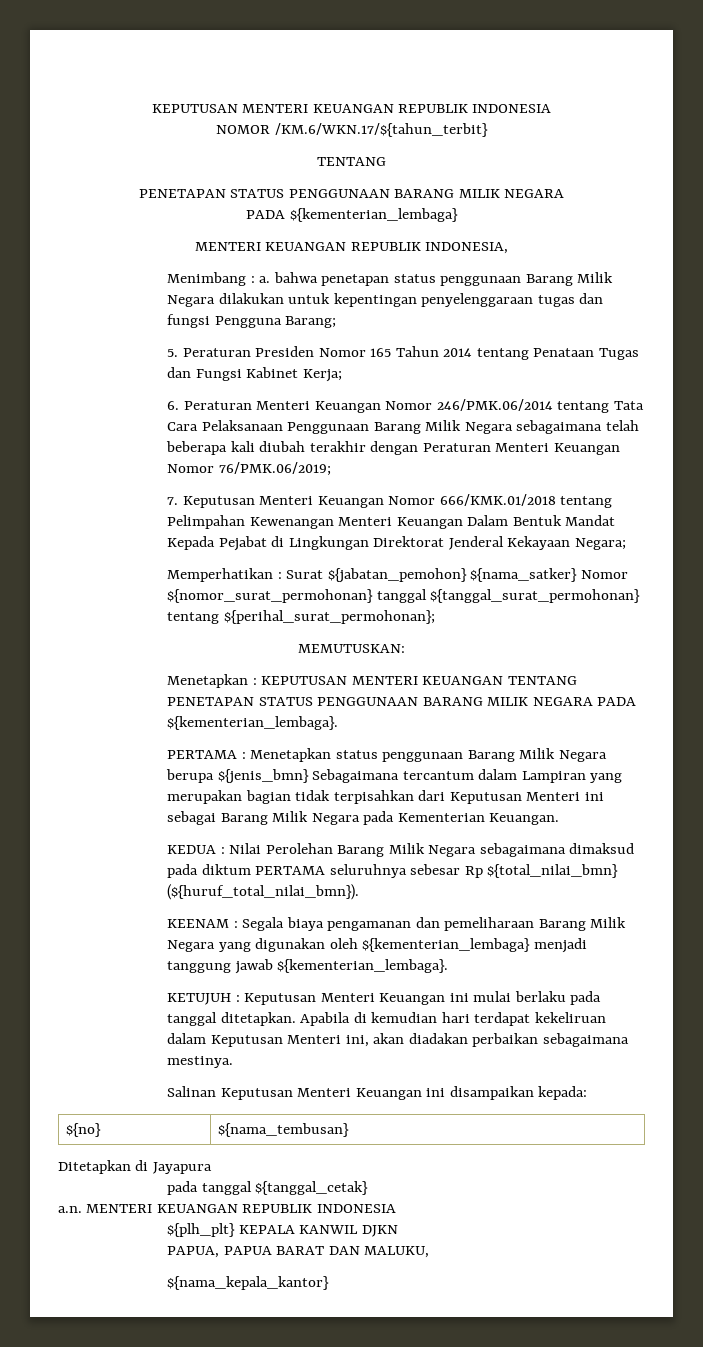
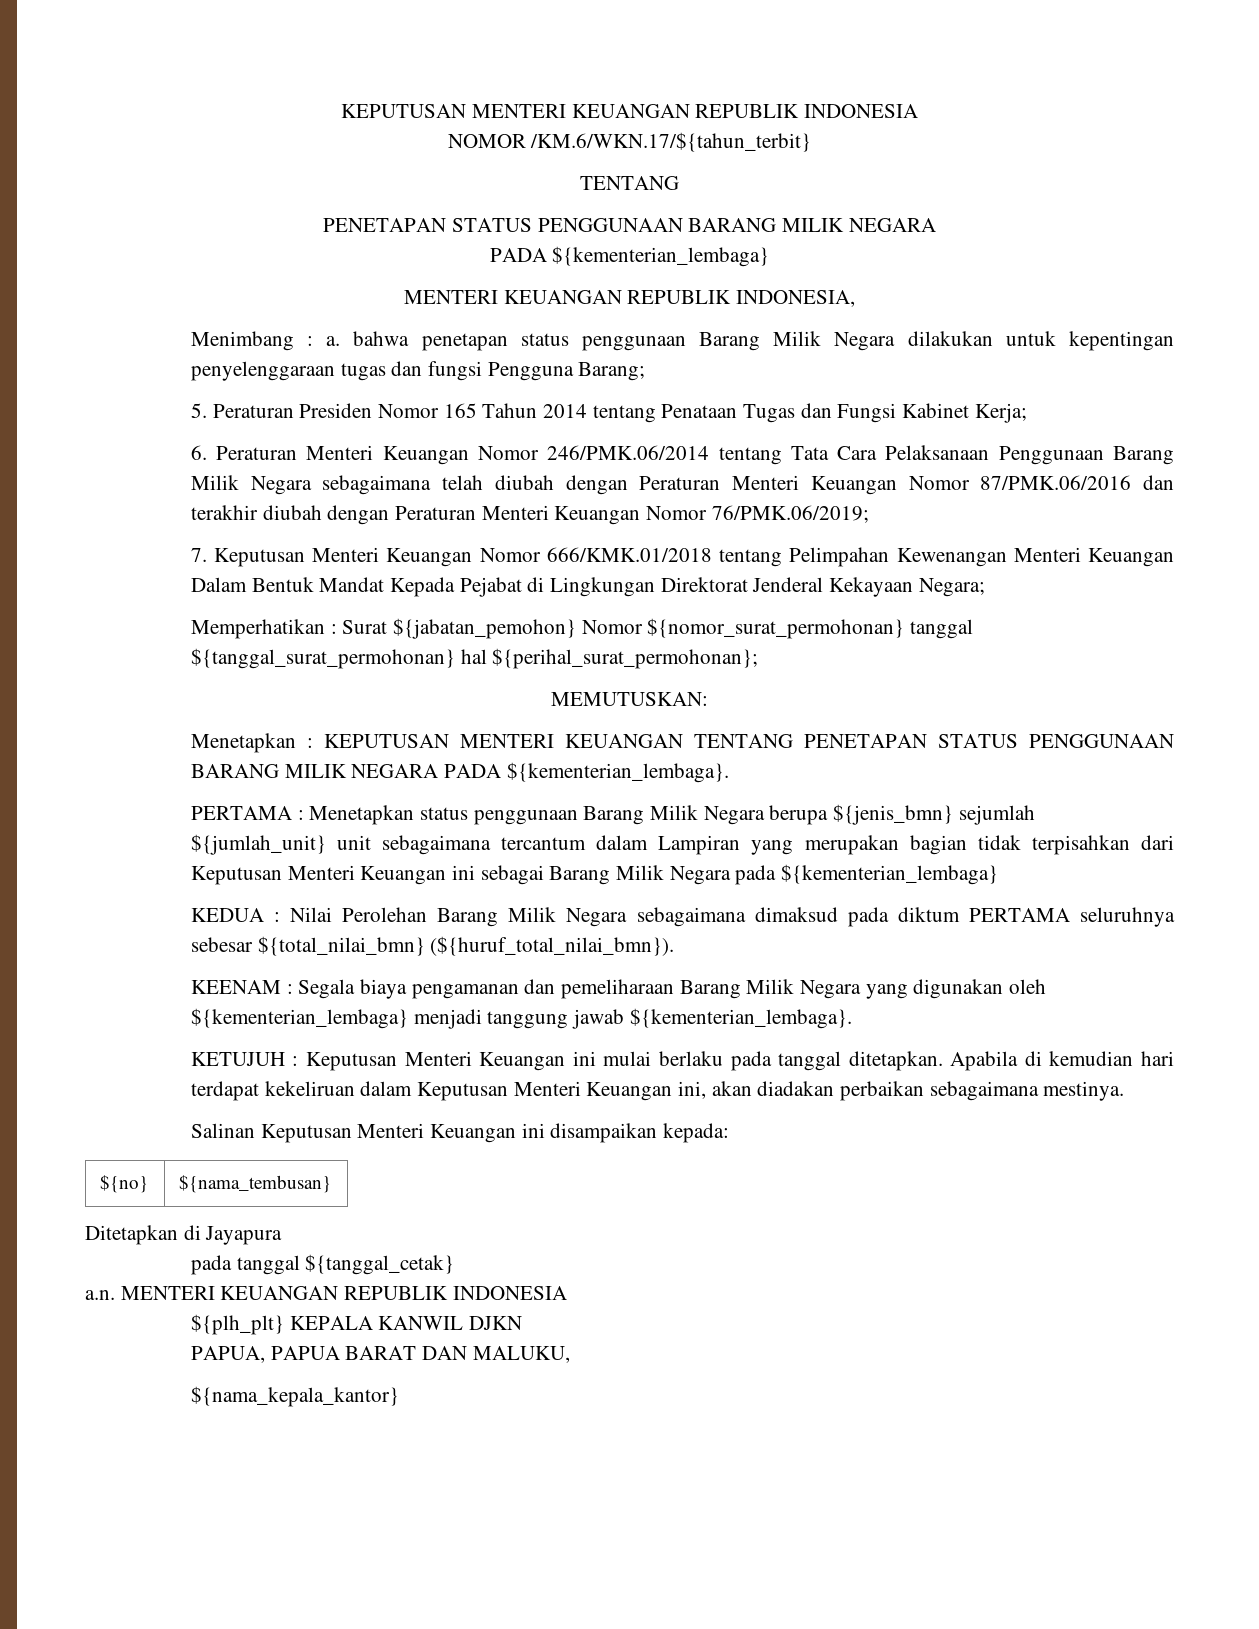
[166,441,366,455] beberapa kali diubah terakhir -> [494,475,1174,495] [190,505,322,520] diubah dengan Peraturan Menteri Keuangan Nomor 87/PMK.06/2016 dan terakhir diubah
[470,568,578,582] ${nama_satker} -> (576, 628) none
[167,612,220,624] tentang -> [460,649,487,664] hal
[312,769,400,783] Sebagaimana -> [958,805,1035,825] [190,834,492,855] sejumlah ${jumlah_unit} unit sebagaimana
(581, 796) none -> [360,866,447,885] Keuangan
[397,813,560,825] Kementerian Keuangan. -> [780,864,998,885] ${kementerian_lembaga}
[464,866,483,878] Rp -> (253, 944) none
(342, 1039) none -> [586,1082,673,1101] Keuangan

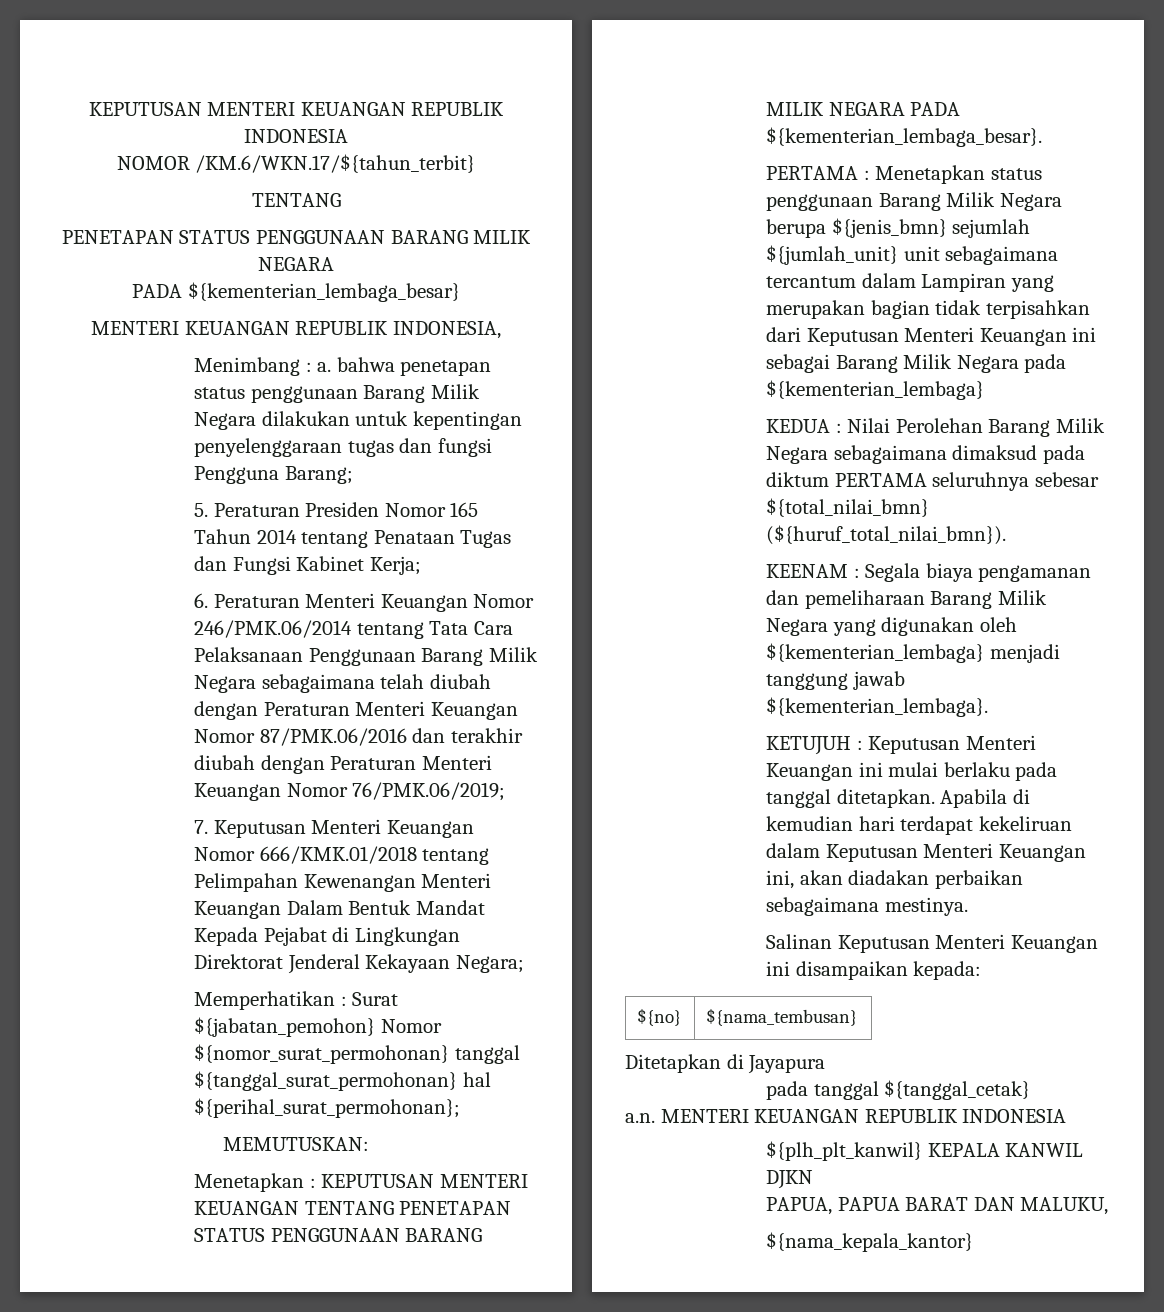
[552,246,770,267] ${kementerian_lembaga} -> [187,282,460,302] ${kementerian_lembaga_besar}
[506,762,729,783] ${kementerian_lembaga}. -> [766,127,1043,147] ${kementerian_lembaga_besar}.
[190,1314,284,1335] ${plh_plt} -> [766,1141,923,1161] ${plh_plt_kanwil}

